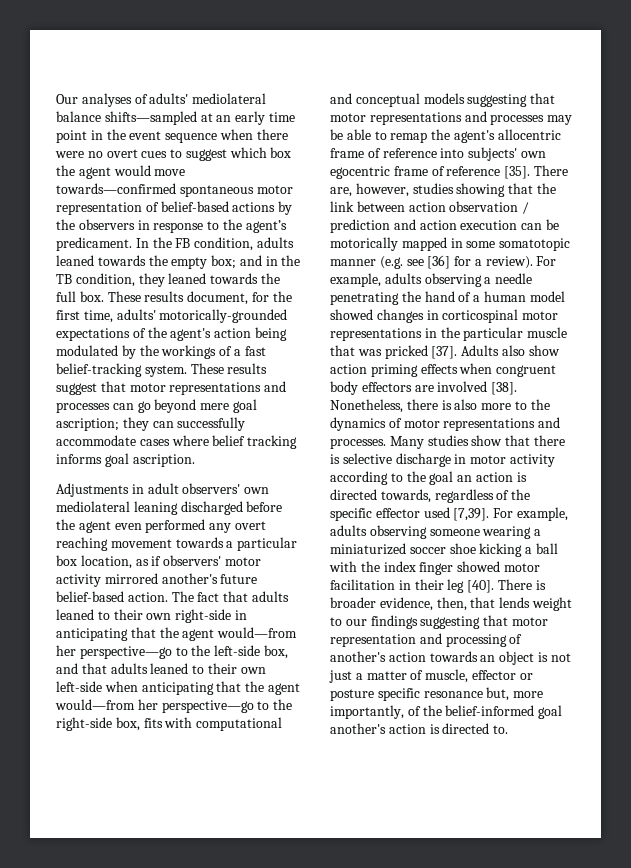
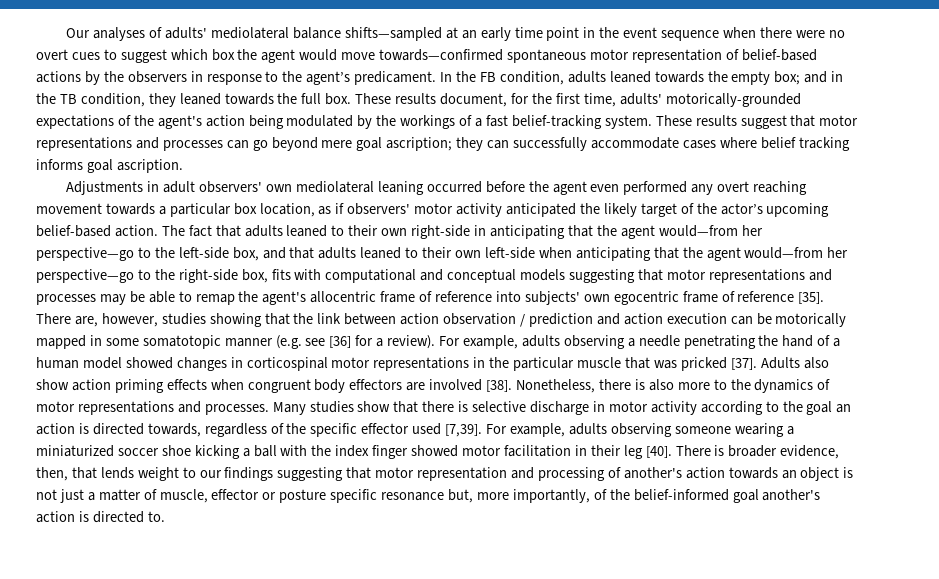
[180,501,243,515] discharged -> [426,181,482,193] occurred
[104,573,258,584] mirrored another's future -> [506,203,830,217] anticipated the likely target of the actor’s upcoming

